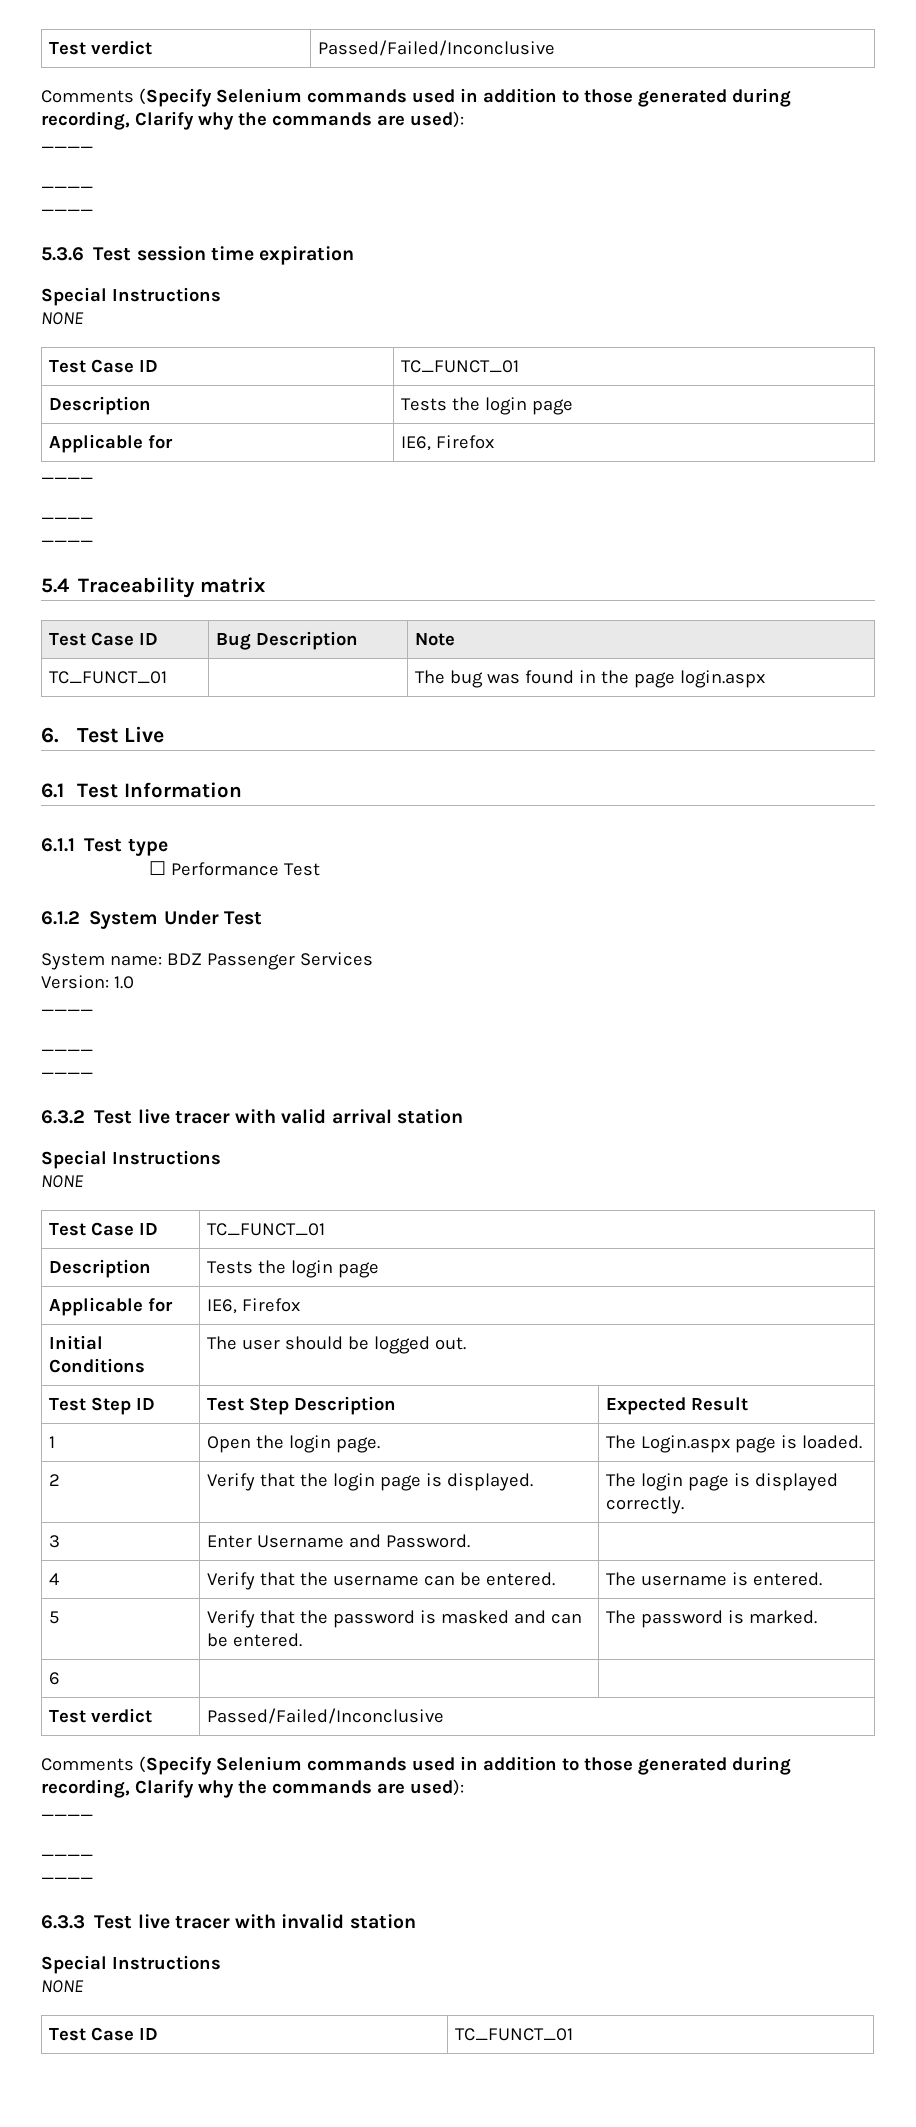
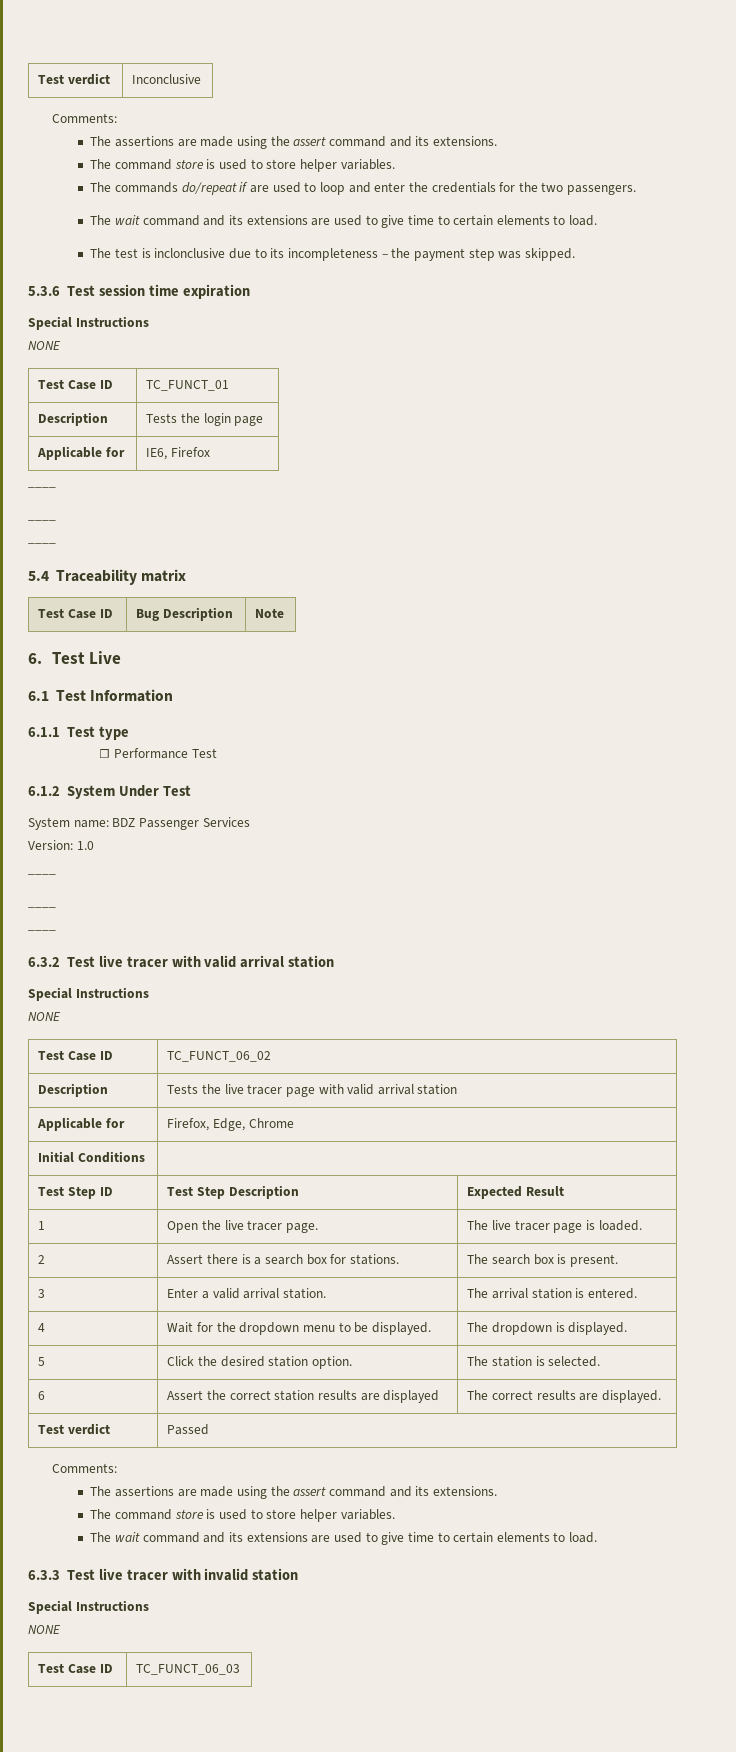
[49,40,153,55] [318,40,556,56] [41,88,791,107] [41,111,464,130] [41,146,93,148] [41,186,93,188] [41,209,93,211] Test verdict | Passed/Failed/Inconclusive // Comments (Specify Selenium commands used in addition to those generated during recording, Clarify why the commands are used): // ____ // ____ // ____ -> [38,73,110,85] [132,74,202,84] [51,113,117,123] [90,136,497,149] [90,159,395,172] [90,182,637,195] [90,215,598,228] [90,248,575,261] Test verdict | Inconclusive // Comments: // The assertions are made using the assert command and its extensions. // The command store is used to store helper variables. // The commands do/repeat if are used to loop and enter the credentials for the two passengers. // The wait command and its extensions are used to give time to certain elements to load. // The test is inclonclusive due to its incompleteness – the payment step was skipped.
[49,671,168,684] [415,670,766,688] // TC_FUNCT_01 | | The bug was found in the page login.aspx -> (285, 613) none
[207,1223,326,1236] [49,1259,152,1278] [207,1260,380,1278] [49,1297,174,1316] [207,1298,301,1314] TC_FUNCT_01 // Description | Tests the login page // Applicable for | IE6, Firefox -> [167,1051,272,1062] [38,1083,109,1097] [167,1084,458,1097] [37,1117,125,1131] [167,1118,294,1131] TC_FUNCT_06_02 // Description | Tests the live tracer page with valid arrival station // Applicable for | Firefox, Edge, Chrome
[207,1336,467,1354] The user should be logged out. -> (145, 1157) none
[289,1435,332,1453] login -> [224,1220,283,1231] live tracer
[641,1435,731,1453] Login.aspx -> [491,1220,550,1231] live tracer
[207,1473,534,1491] [606,1473,839,1491] [606,1496,685,1514] [49,1535,61,1548] [207,1534,471,1548] [49,1573,60,1585] [207,1572,556,1590] [606,1572,823,1586] [49,1611,60,1624] [207,1610,583,1628] [207,1633,303,1647] [606,1610,818,1628] [49,1672,61,1685] [49,1708,153,1723] [207,1708,445,1724] [41,1756,791,1775] [41,1779,464,1798] [41,1814,93,1816] [41,1854,93,1856] [41,1877,93,1879] Verify that the login page is displayed. | The login page is displayed correctly. // 3 | Enter Username and Password. | // 4 | Verify that the username can be entered. | The username is entered. // 5 | Verify that the password is masked and can be entered. | The password is marked. // 6 | | // Test verdict | Passed/Failed/Inconclusive // Comments (Specify Selenium commands used in addition to those generated during recording, Clarify why the commands are used): // ____ // ____ // ____ -> [167,1254,399,1265] [467,1254,618,1267] [38,1289,46,1298] [167,1288,326,1299] [467,1288,637,1299] [38,1323,46,1332] [167,1322,431,1335] [467,1322,628,1335] [38,1357,46,1366] [167,1356,352,1369] [467,1356,601,1367] [38,1391,46,1400] [167,1390,440,1403] [467,1390,661,1403] [38,1423,110,1435] [167,1424,210,1435] [51,1463,117,1473] [90,1486,497,1499] [90,1509,395,1522] [90,1532,598,1545] Assert there is a search box for stations. | The search box is present. // 3 | Enter a valid arrival station. | The arrival station is entered. // 4 | Wait for the dropdown menu to be displayed. | The dropdown is displayed. // 5 | Click the desired station option. | The station is selected. // 6 | Assert the correct station results are displayed | The correct results are displayed. // Test verdict | Passed // Comments: // The assertions are made using the assert command and its extensions. // The command store is used to store helper variables. // The wait command and its extensions are used to give time to certain elements to load.
[455,2028,574,2041] TC_FUNCT_01 -> [136,1664,241,1675] TC_FUNCT_06_03

